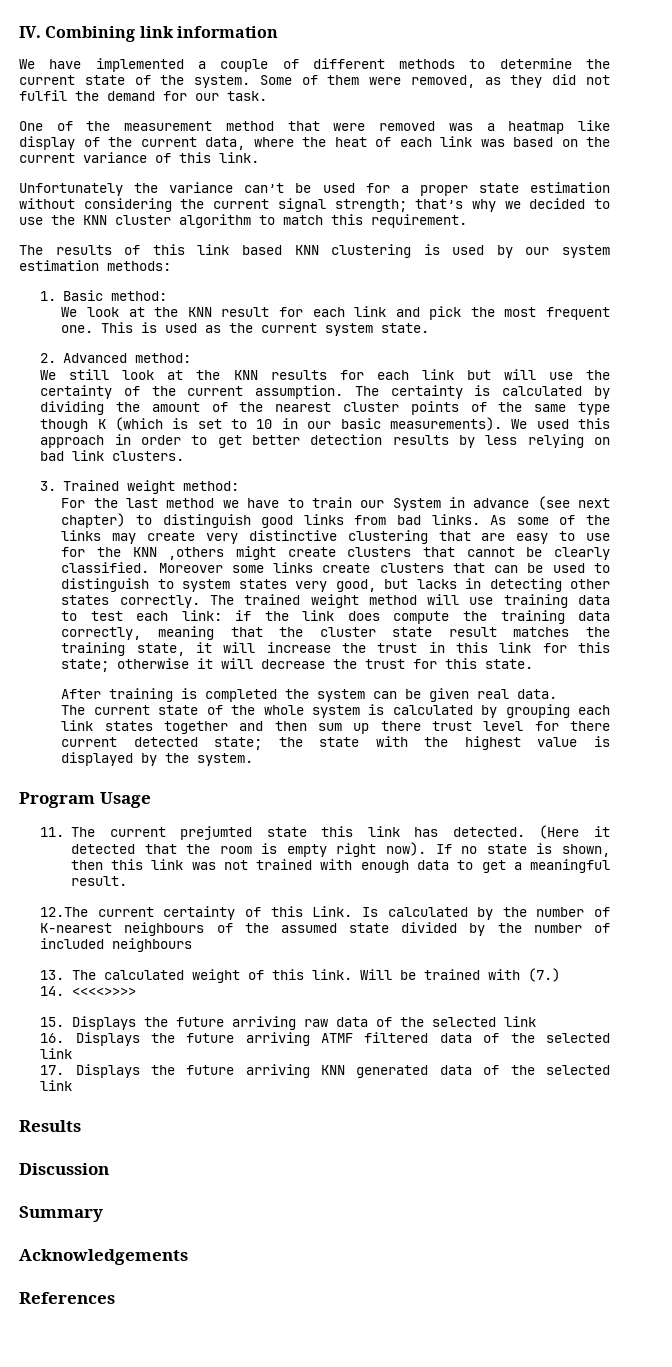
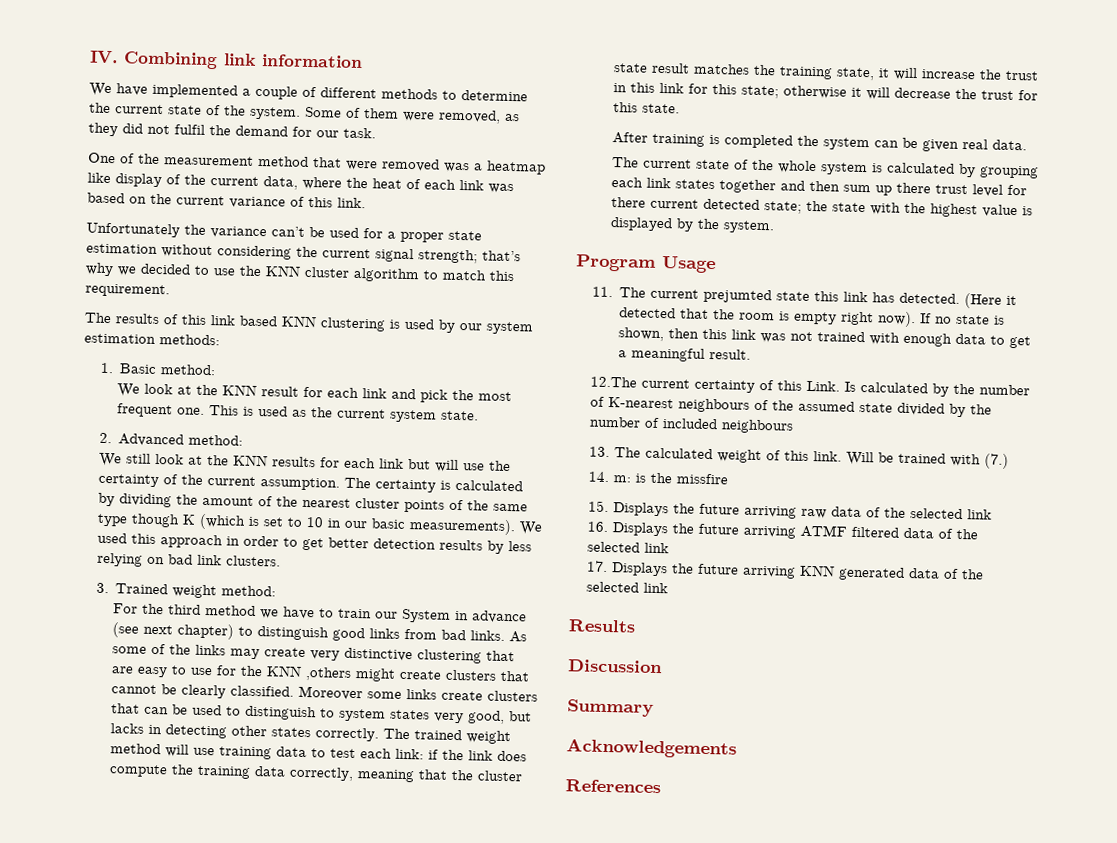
[126,498,159,508] last -> [167,604,201,615] third
[72,987,137,996] <<<<>>>> -> [612,472,728,485] m: is the missfire

